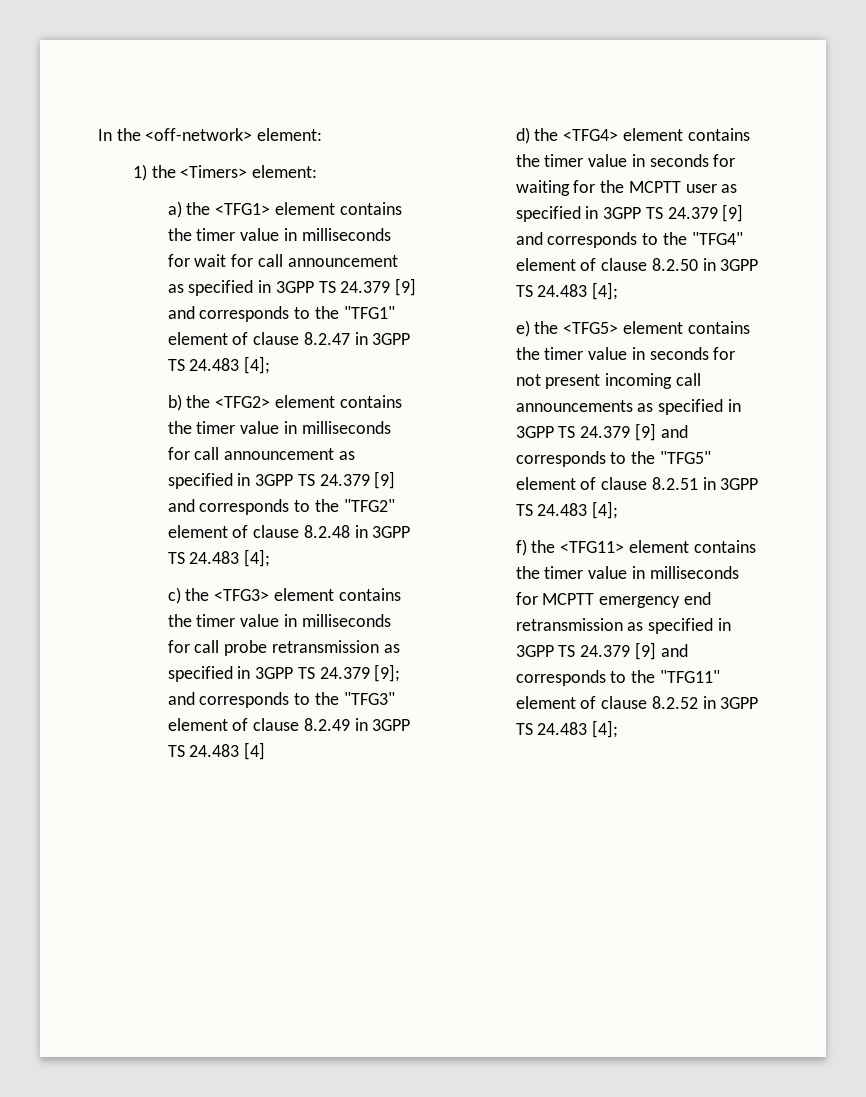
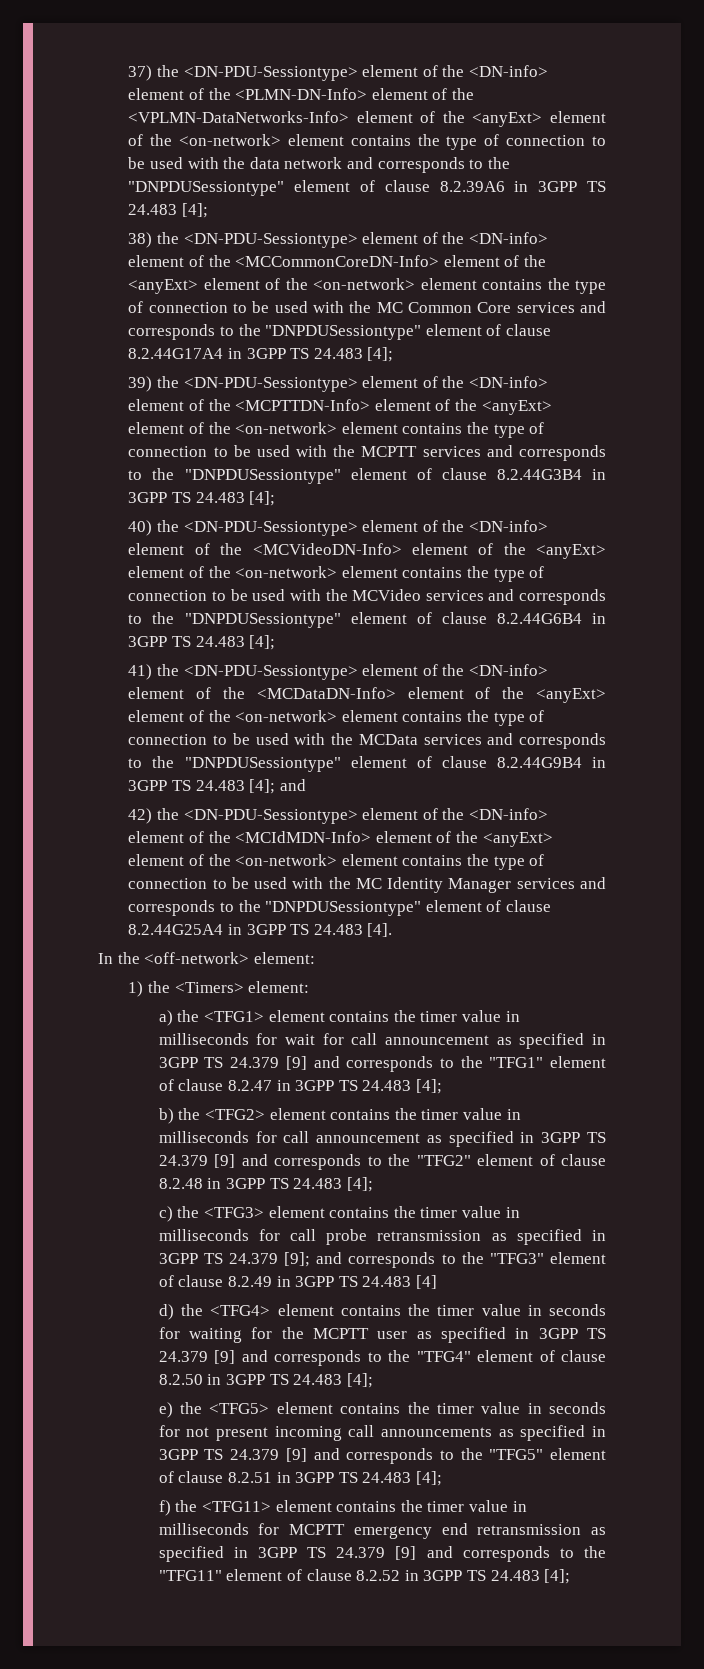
(98, 135) none -> [128,65,548,81] [128,88,474,100] [128,111,606,127] [128,134,606,150] [128,157,510,173] [128,180,606,196] [128,203,208,218] [128,232,548,248] [128,255,546,267] [128,278,606,294] [128,301,606,313] [128,324,551,340] [128,347,394,362] [128,376,548,392] [128,399,552,415] [128,422,545,438] [128,445,606,461] [128,468,606,484] [128,491,276,506] [128,520,548,536] [128,543,607,559] [128,566,545,582] [128,589,606,605] [128,612,606,628] [128,635,276,650] [128,664,548,680] [128,687,606,703] [128,710,545,726] [128,733,606,749] [128,756,606,772] [128,779,306,794] [128,808,548,824] [128,831,553,847] [128,854,545,870] [128,877,606,893] [128,900,551,916] [128,923,393,937] 37) the <DN-PDU-Sessiontype> element of the <DN-info> element of the <PLMN-DN-Info> element of the <VPLMN-DataNetworks-Info> element of the <anyExt> element of the <on-network> element contains the type of connection to be used with the data network and corresponds to the "DNPDUSessiontype" element of clause 8.2.39A6 in 3GPP TS 24.483 [4]; // 38) the <DN-PDU-Sessiontype> element of the <DN-info> element of the <MCCommonCoreDN-Info> element of the <anyExt> element of the <on-network> element contains the type of connection to be used with the MC Common Core services and corresponds to the "DNPDUSessiontype" element of clause 8.2.44G17A4 in 3GPP TS 24.483 [4]; // 39) the <DN-PDU-Sessiontype> element of the <DN-info> element of the <MCPTTDN-Info> element of the <anyExt> element of the <on-network> element contains the type of connection to be used with the MCPTT services and corresponds to the "DNPDUSessiontype" element of clause 8.2.44G3B4 in 3GPP TS 24.483 [4]; // 40) the <DN-PDU-Sessiontype> element of the <DN-info> element of the <MCVideoDN-Info> element of the <anyExt> element of the <on-network> element contains the type of connection to be used with the MCVideo services and corresponds to the "DNPDUSessiontype" element of clause 8.2.44G6B4 in 3GPP TS 24.483 [4]; // 41) the <DN-PDU-Sessiontype> element of the <DN-info> element of the <MCDataDN-Info> element of the <anyExt> element of the <on-network> element contains the type of connection to be used with the MCData services and corresponds to the "DNPDUSessiontype" element of clause 8.2.44G9B4 in 3GPP TS 24.483 [4]; and // 42) the <DN-PDU-Sessiontype> element of the <DN-info> element of the <MCIdMDN-Info> element of the <anyExt> element of the <on-network> element contains the type of connection to be used with the MC Identity Manager services and corresponds to the "DNPDUSessiontype" element of clause 8.2.44G25A4 in 3GPP TS 24.483 [4]. //

